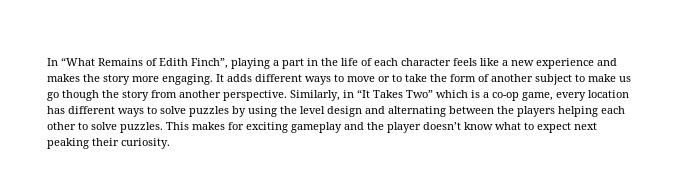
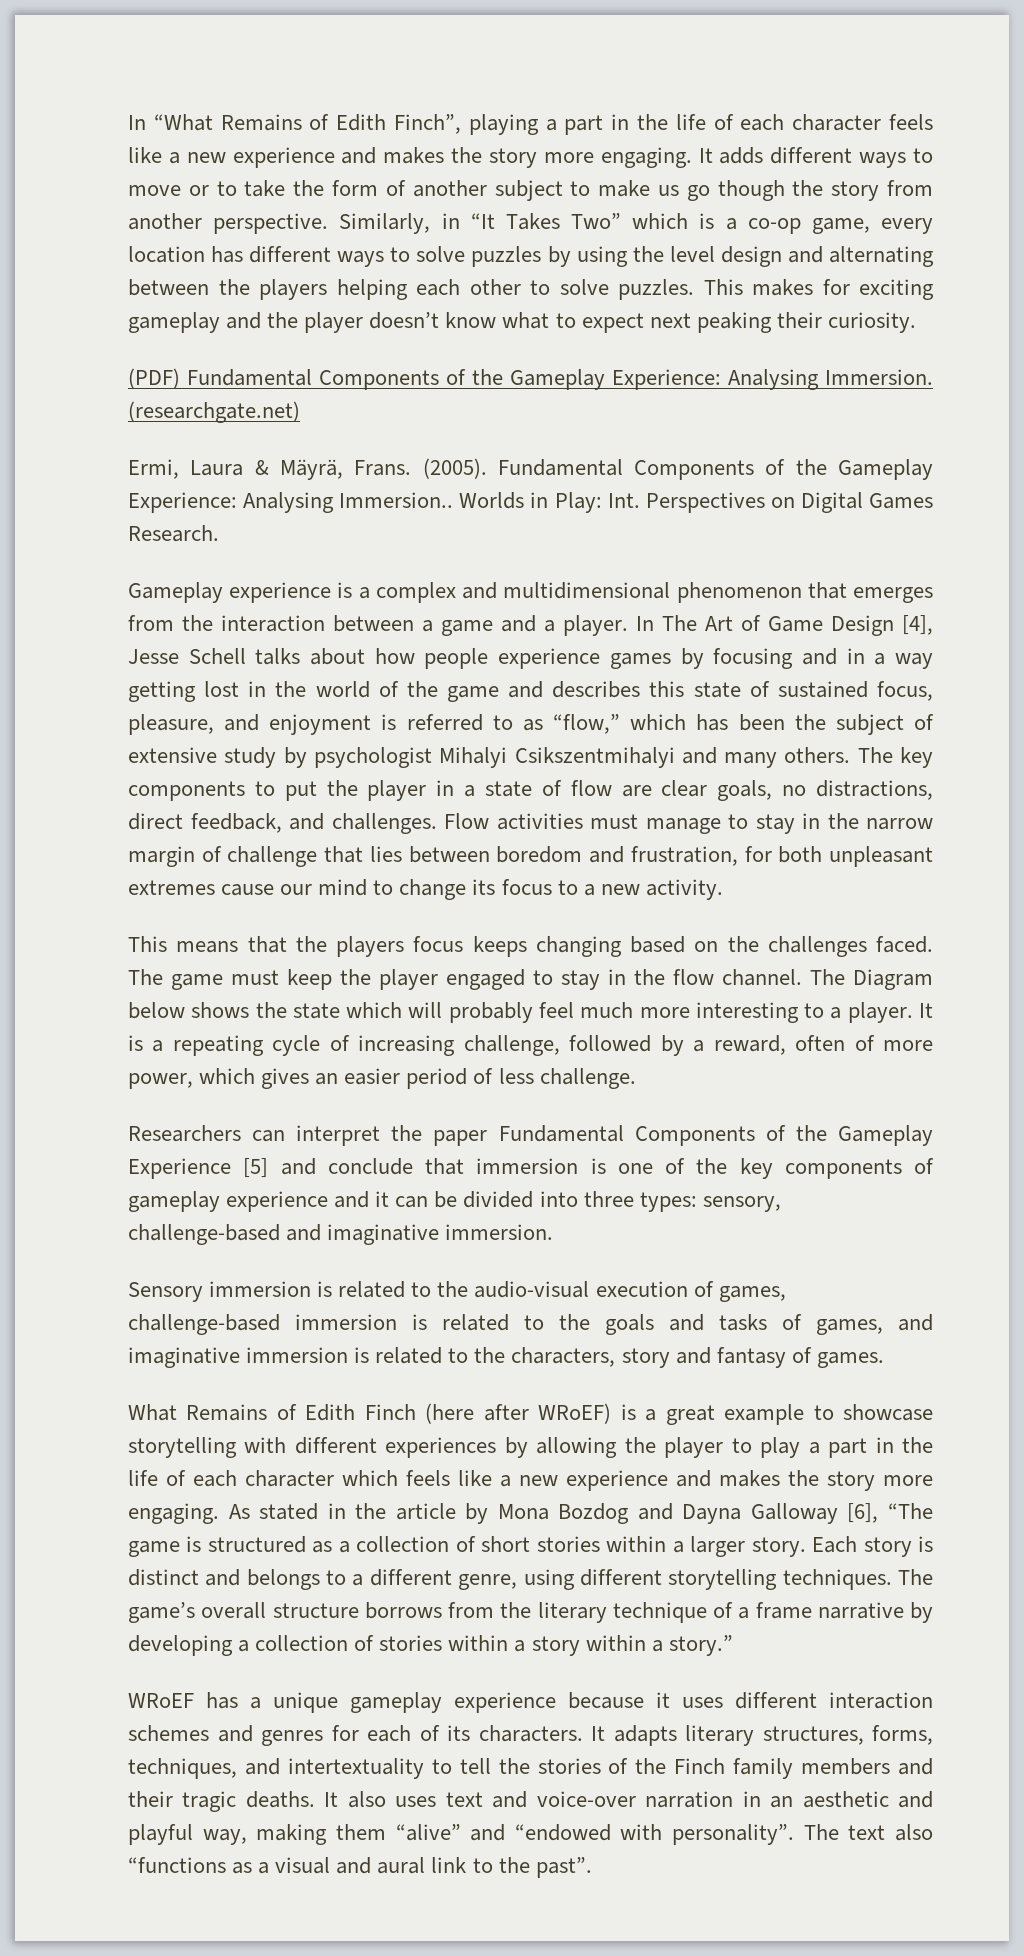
(170, 143) none -> [128,368,933,390] [128,401,300,423] [128,458,933,480] [128,492,934,513] [128,525,219,542] [128,582,933,603] [128,615,933,636] [128,648,934,669] [128,681,933,702] [128,714,934,735] [128,747,933,768] [128,780,933,801] [128,813,933,834] [128,846,934,867] [128,879,723,900] [128,936,933,957] [128,969,933,990] [128,1002,934,1023] [128,1035,933,1056] [128,1068,636,1089] [128,1125,933,1146] [128,1158,934,1179] [128,1191,781,1212] [128,1224,554,1245] [128,1281,786,1302] [128,1314,933,1335] [128,1347,884,1368] [128,1403,933,1425] [128,1437,933,1458] [128,1470,933,1491] [128,1503,934,1524] [128,1536,934,1557] [128,1569,934,1590] [128,1602,933,1623] [128,1635,733,1656] [128,1692,933,1713] [128,1725,933,1746] [128,1758,933,1779] [128,1791,933,1812] [128,1824,933,1845] [128,1857,592,1878] // (PDF) Fundamental Components of the Gameplay Experience: Analysing Immersion. (researchgate.net) // Ermi, Laura & Mäyrä, Frans. (2005). Fundamental Components of the Gameplay Experience: Analysing Immersion.. Worlds in Play: Int. Perspectives on Digital Games Research. // Gameplay experience is a complex and multidimensional phenomenon that emerges from the interaction between a game and a player. In The Art of Game Design [4], Jesse Schell talks about how people experience games by focusing and in a way getting lost in the world of the game and describes this state of sustained focus, pleasure, and enjoyment is referred to as “flow,” which has been the subject of extensive study by psychologist Mihalyi Csikszentmihalyi and many others. The key components to put the player in a state of flow are clear goals, no distractions, direct feedback, and challenges. Flow activities must manage to stay in the narrow margin of challenge that lies between boredom and frustration, for both unpleasant extremes cause our mind to change its focus to a new activity. // This means that the players focus keeps changing based on the challenges faced. The game must keep the player engaged to stay in the flow channel. The Diagram below shows the state which will probably feel much more interesting to a player. It is a repeating cycle of increasing challenge, followed by a reward, often of more power, which gives an easier period of less challenge. // Researchers can interpret the paper Fundamental Components of the Gameplay Experience [5] and conclude that immersion is one of the key components of gameplay experience and it can be divided into three types: sensory, challenge-based and imaginative immersion. // Sensory immersion is related to the audio-visual execution of games, challenge-based immersion is related to the goals and tasks of games, and imaginative immersion is related to the characters, story and fantasy of games. // What Remains of Edith Finch (here after WRoEF) is a great example to showcase storytelling with different experiences by allowing the player to play a part in the life of each character which feels like a new experience and makes the story more engaging. As stated in the article by Mona Bozdog and Dayna Galloway [6], “The game is structured as a collection of short stories within a larger story. Each story is distinct and belongs to a different genre, using different storytelling techniques. The game’s overall structure borrows from the literary technique of a frame narrative by developing a collection of stories within a story within a story.” // WRoEF has a unique gameplay experience because it uses different interaction schemes and genres for each of its characters. It adapts literary structures, forms, techniques, and intertextuality to tell the stories of the Finch family members and their tragic deaths. It also uses text and voice-over narration in an aesthetic and playful way, making them “alive” and “endowed with personality”. The text also “functions as a visual and aural link to the past”.

